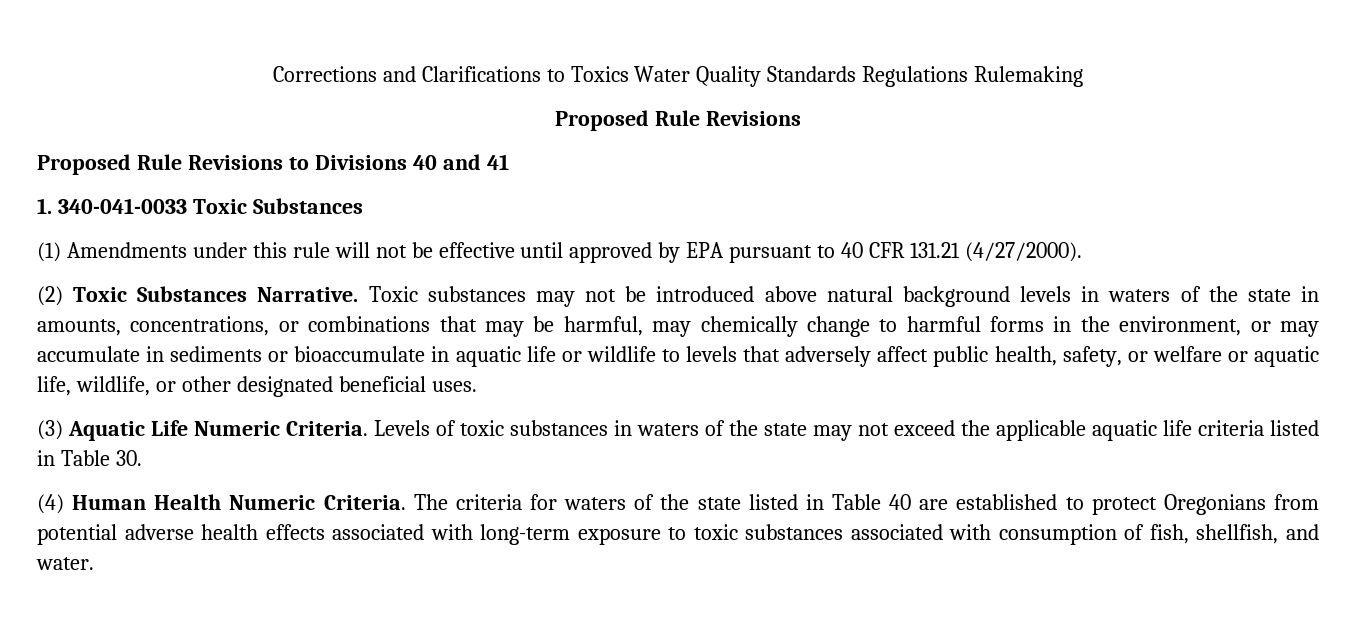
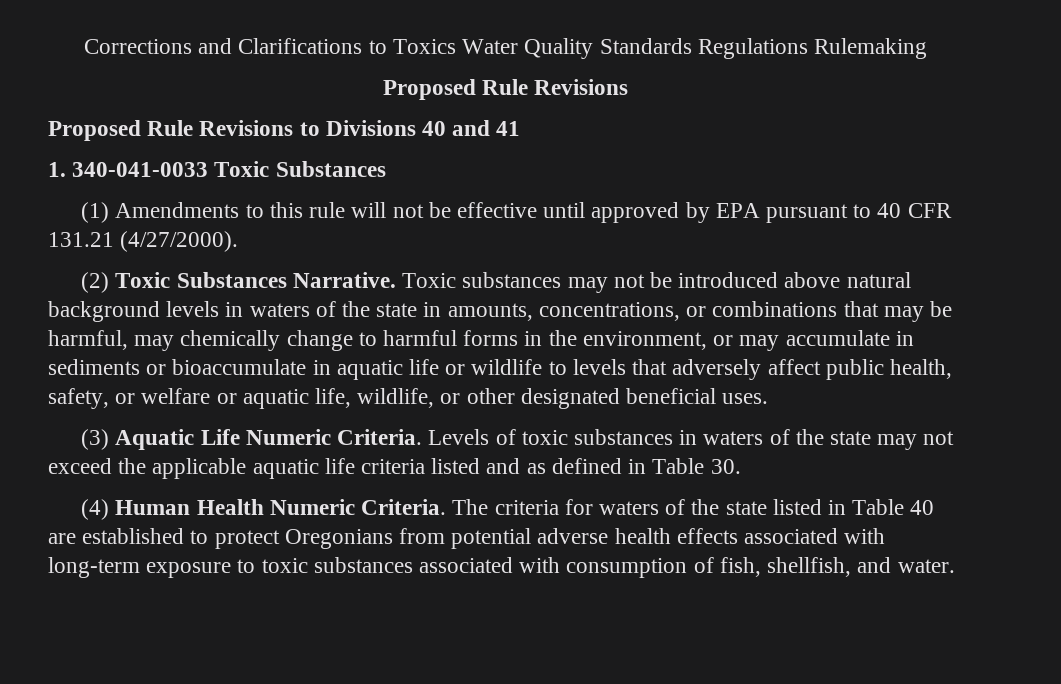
[192,242,247,258] under -> [245,204,264,218] to
(1319, 428) none -> [486,458,622,474] and as defined

